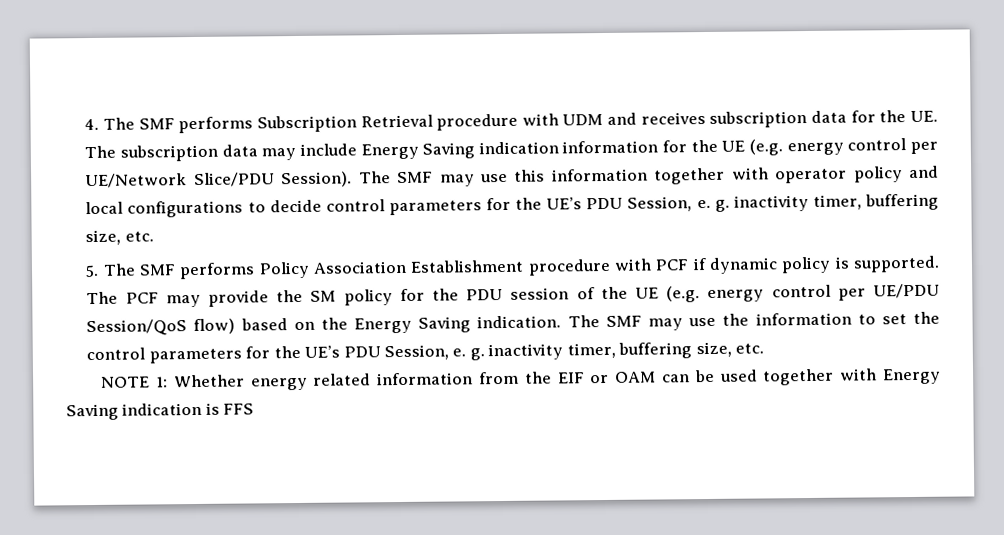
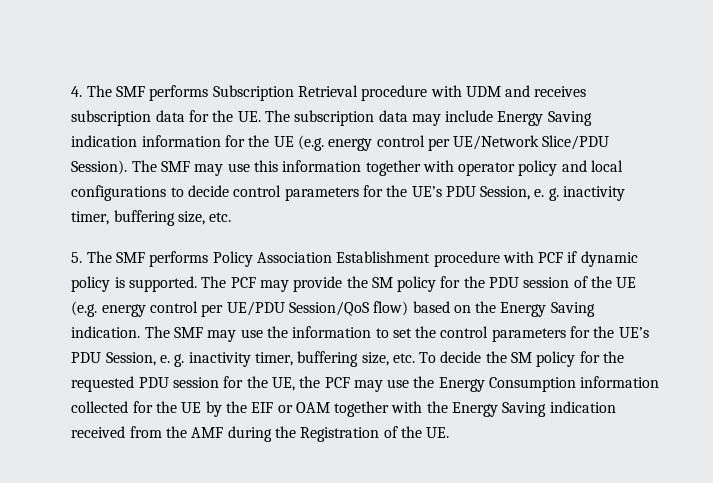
[101,371,520,391] // NOTE 1: Whether energy related information from -> [419,351,625,367] [71,376,660,392] [71,401,222,417] To decide the SM policy for the requested PDU session for the UE, the PCF may use the Energy Consumption information collected for the UE by
[662,368,942,386] [66,402,255,421] can be used together with Energy Saving indication is FFS -> [334,401,616,417] [71,426,450,442] together with the Energy Saving indication received from the AMF during the Registration of the UE.

